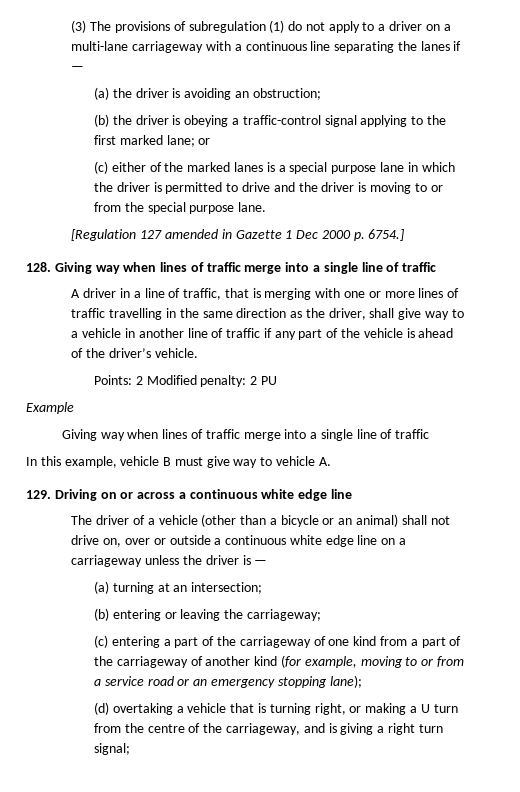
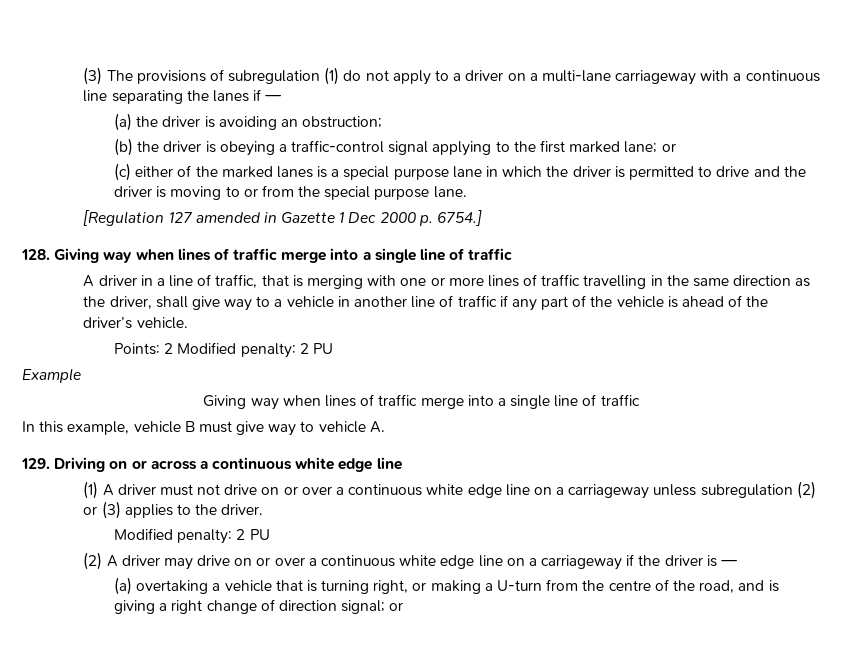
[71,514,450,527] [71,535,211,547] The driver of a vehicle (other than a bicycle or an animal) shall not drive on, over or outside -> [83,481,332,499] (1) A driver must not drive on or over
(180, 560) none -> [700,481,816,499] [83,501,264,519] [113,528,270,544] [83,552,635,570] subregulation (2) or (3) applies to the driver. // Modified penalty: 2 PU // (2) A driver may drive on or over a continuous white edge line on a carriageway if
[112,582,263,594] [94,608,322,621] [94,635,462,648] [94,655,464,668] [94,675,362,688] [94,702,110,715] turning at an intersection; // (b) entering or leaving the carriageway; // (c) entering a part of the carriageway of one kind from a part of the carriageway of another kind (for example, moving to or from a service road or an emergency stopping lane); // (d) -> (132, 586) none
[420,704,458,713] U turn -> [497,580,543,591] U-turn
[226,723,301,735] carriageway, -> [699,580,735,593] road,
[418,724,443,733] [94,743,131,755] turn signal; -> [206,599,404,614] change of direction signal; or

